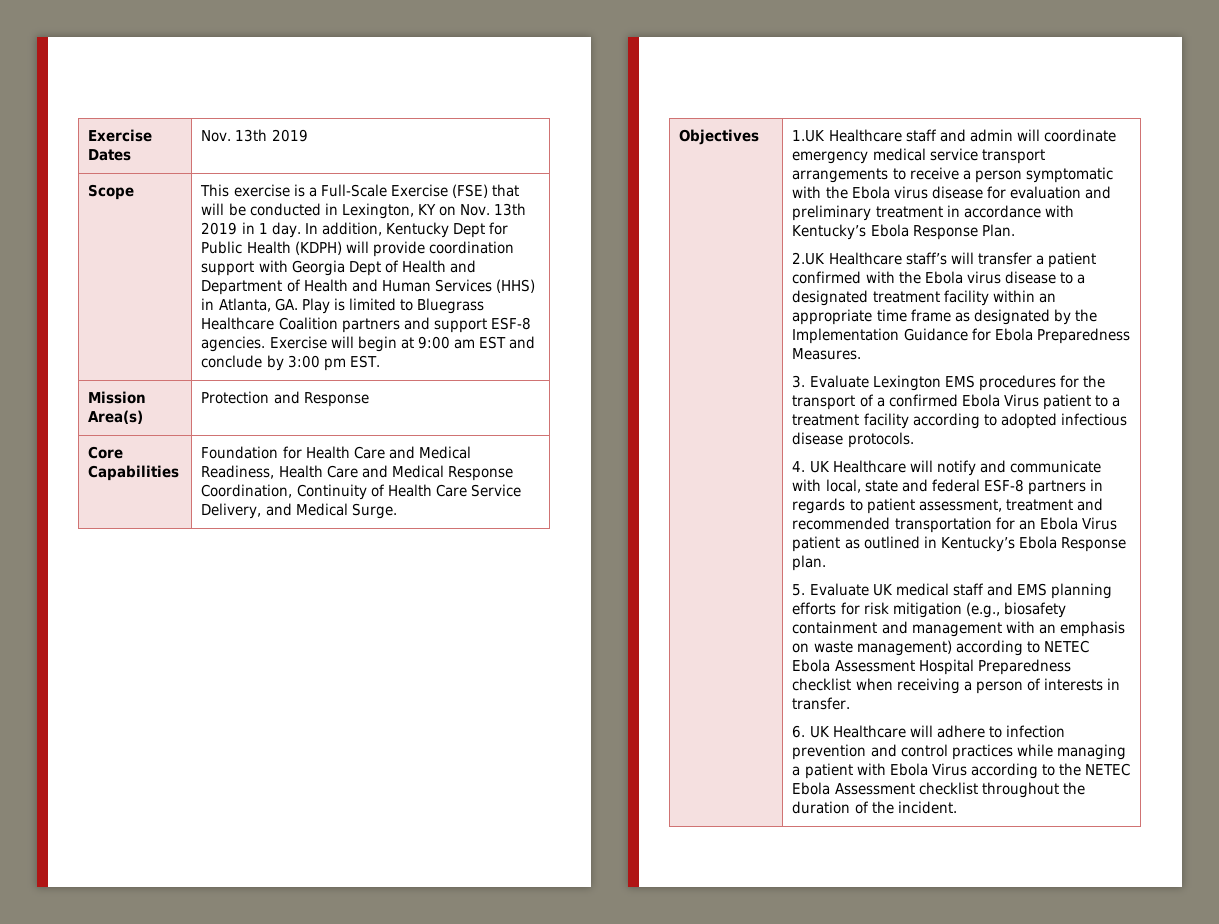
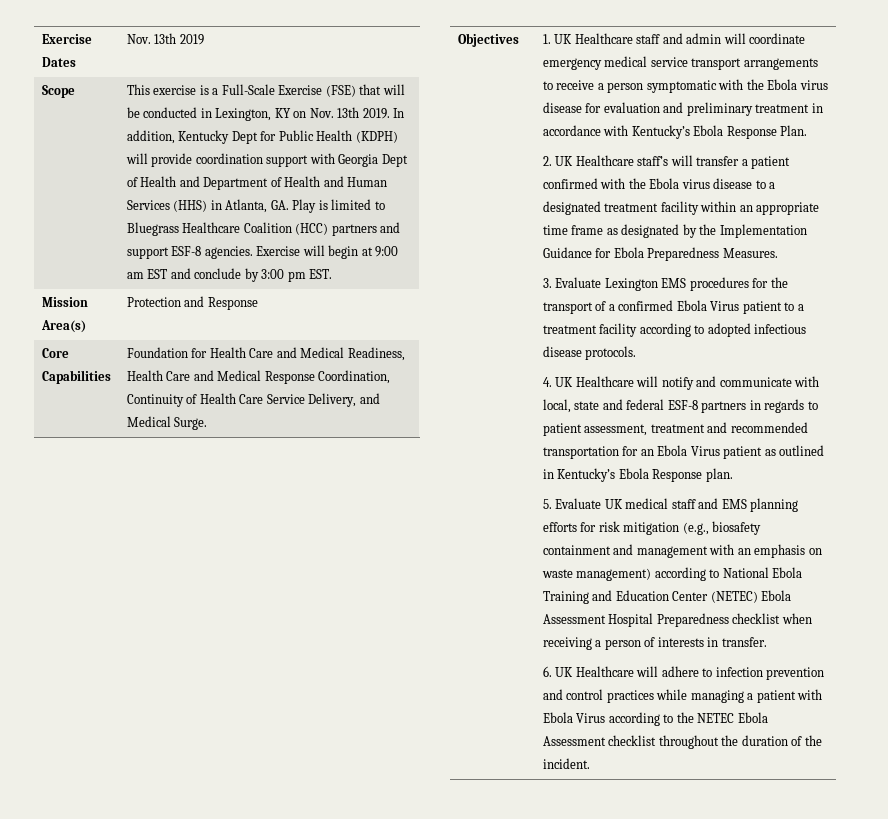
[201,222,301,238] 2019 in 1 day. -> [362,108,390,119] 2019.
(338, 323) none -> [295,223,329,235] (HCC)
[792,130,826,142] 1.UK -> [542,34,573,44] 1. UK
[792,252,826,265] 2.UK -> [542,156,574,166] 2. UK
[1043,640,1089,653] NETEC -> [722,567,803,578] [542,590,758,604] National Ebola Training and Education Center (NETEC)

